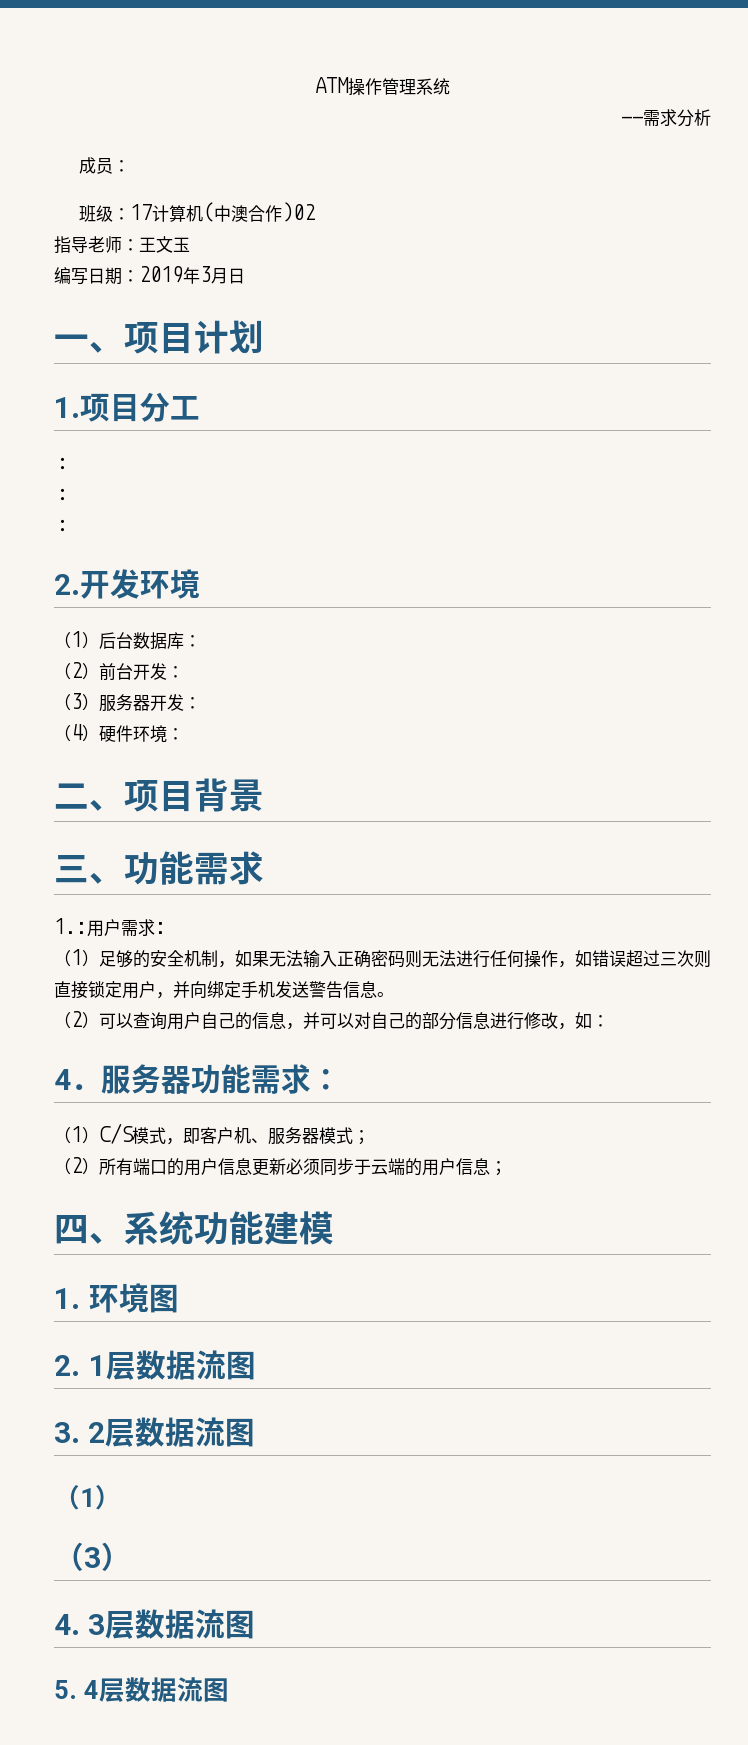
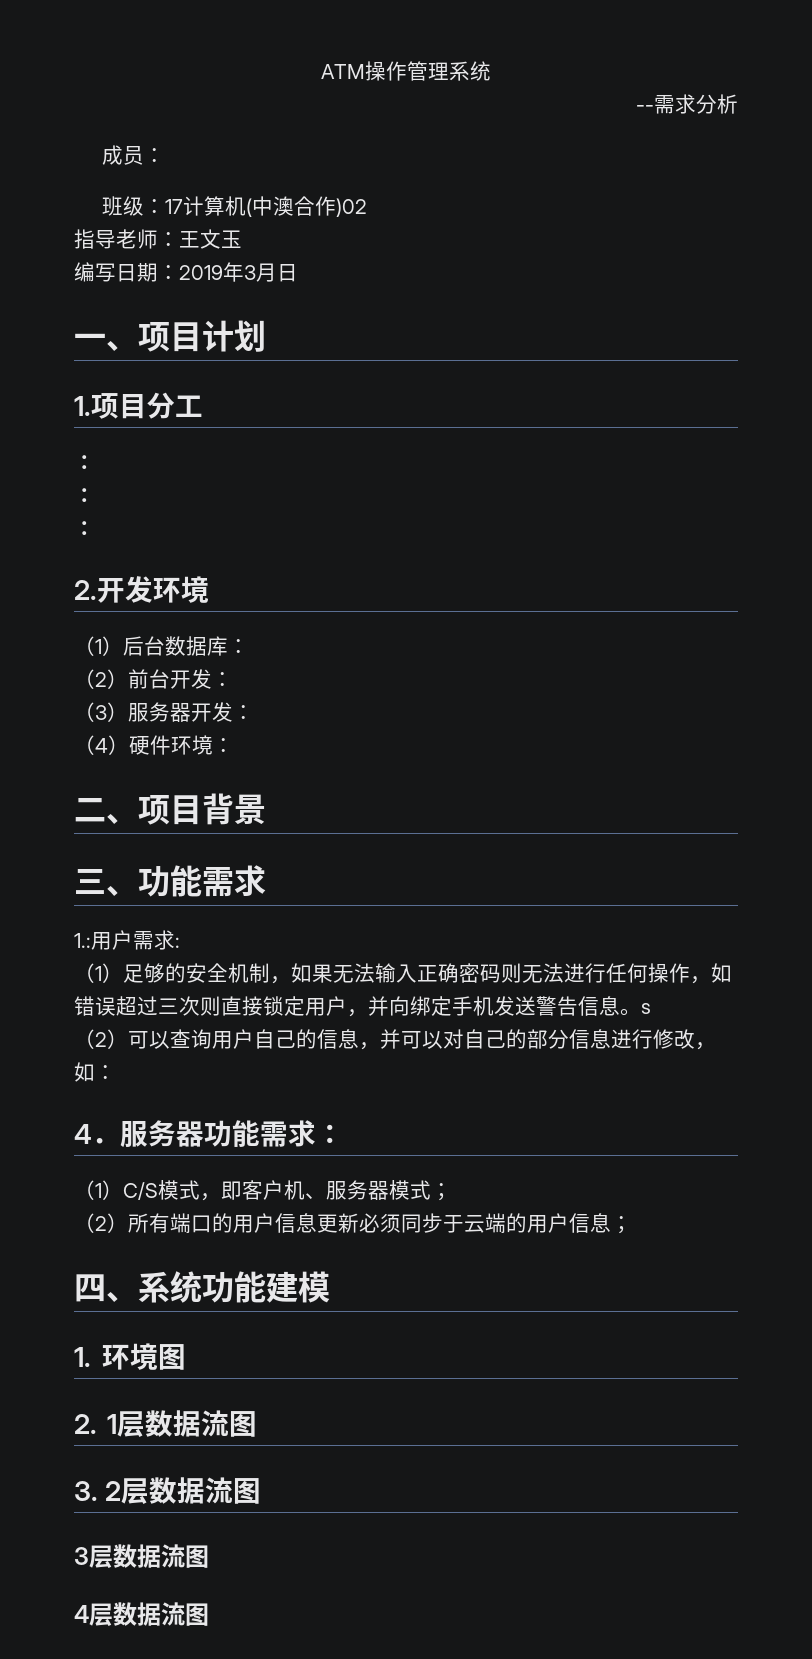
(394, 994) none -> [641,1003,651,1014] s
[54,1485,121,1510] [54,1542,131,1571] [54,1614,80,1635] （1） // （3） // 4. -> (262, 1491) none
[54,1680,77,1699] 5. -> (209, 1556) none

